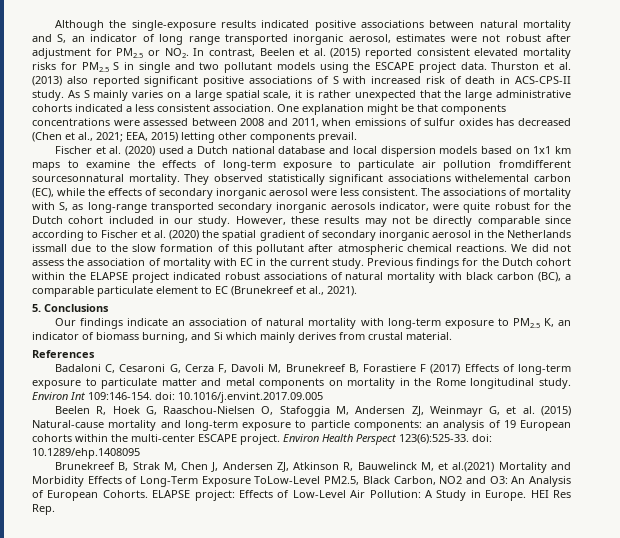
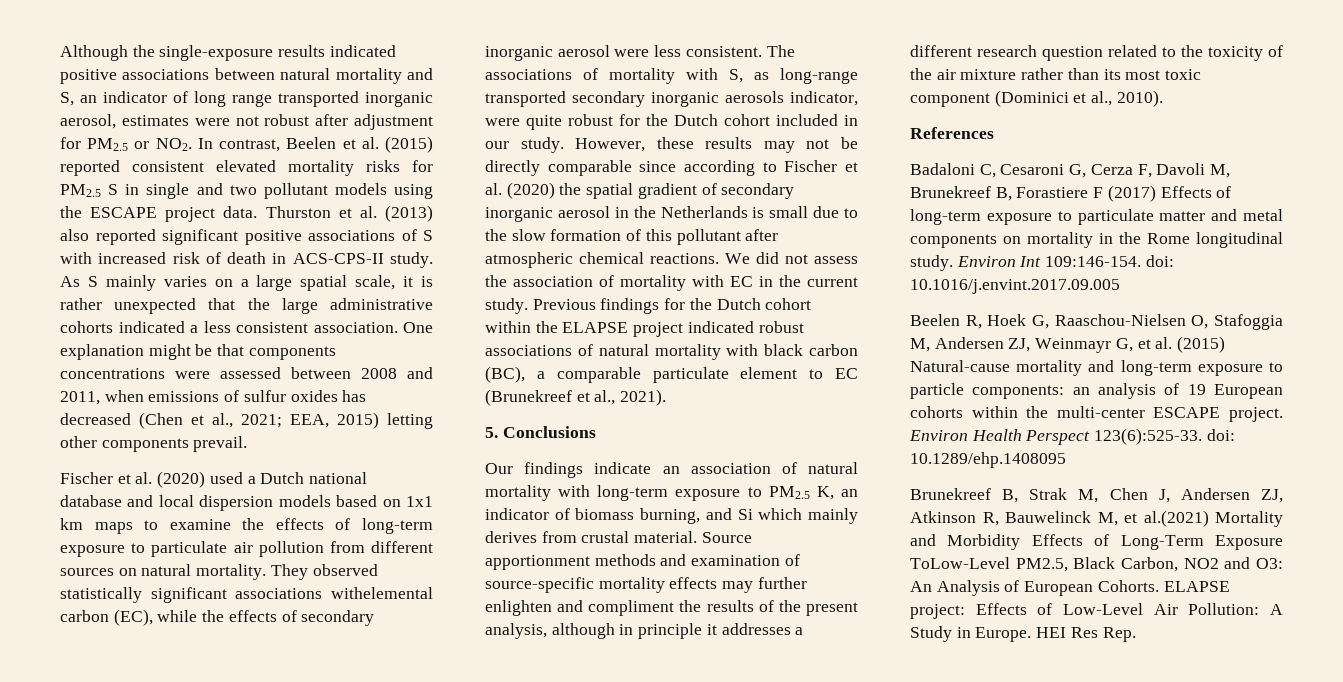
[498,160,571,168] [32,174,124,182] fromdifferent sourcesonnatural -> [329,541,434,553] [60,564,192,576] from different sources on natural
[32,244,67,252] issmall -> [752,206,809,218] is small
(452, 336) none -> [701,532,752,543] [485,554,800,570] [485,577,807,593] [485,600,858,616] [485,623,804,639] [910,45,1283,61] [910,68,1202,80] [910,90,1163,107] Source apportionment methods and examination of source-specific mortality effects may further enlighten and compliment the results of the present analysis, although in principle it addresses a different research question related to the toxicity of the air mixture rather than its most toxic component (Dominici et al., 2010).

